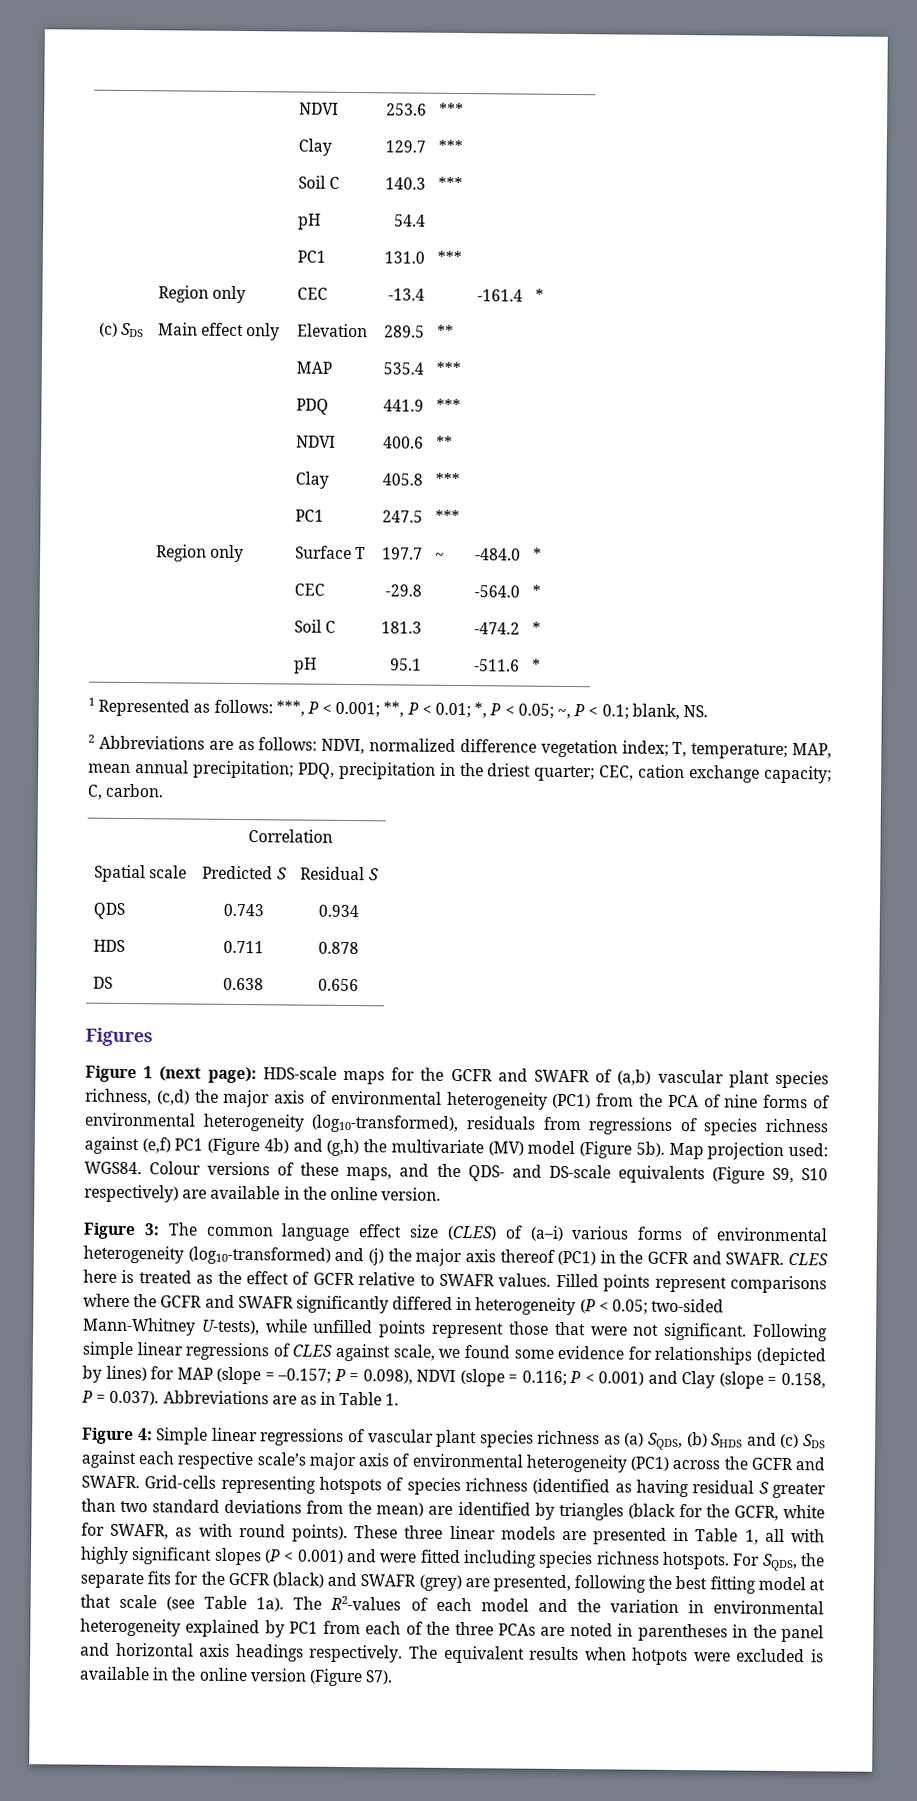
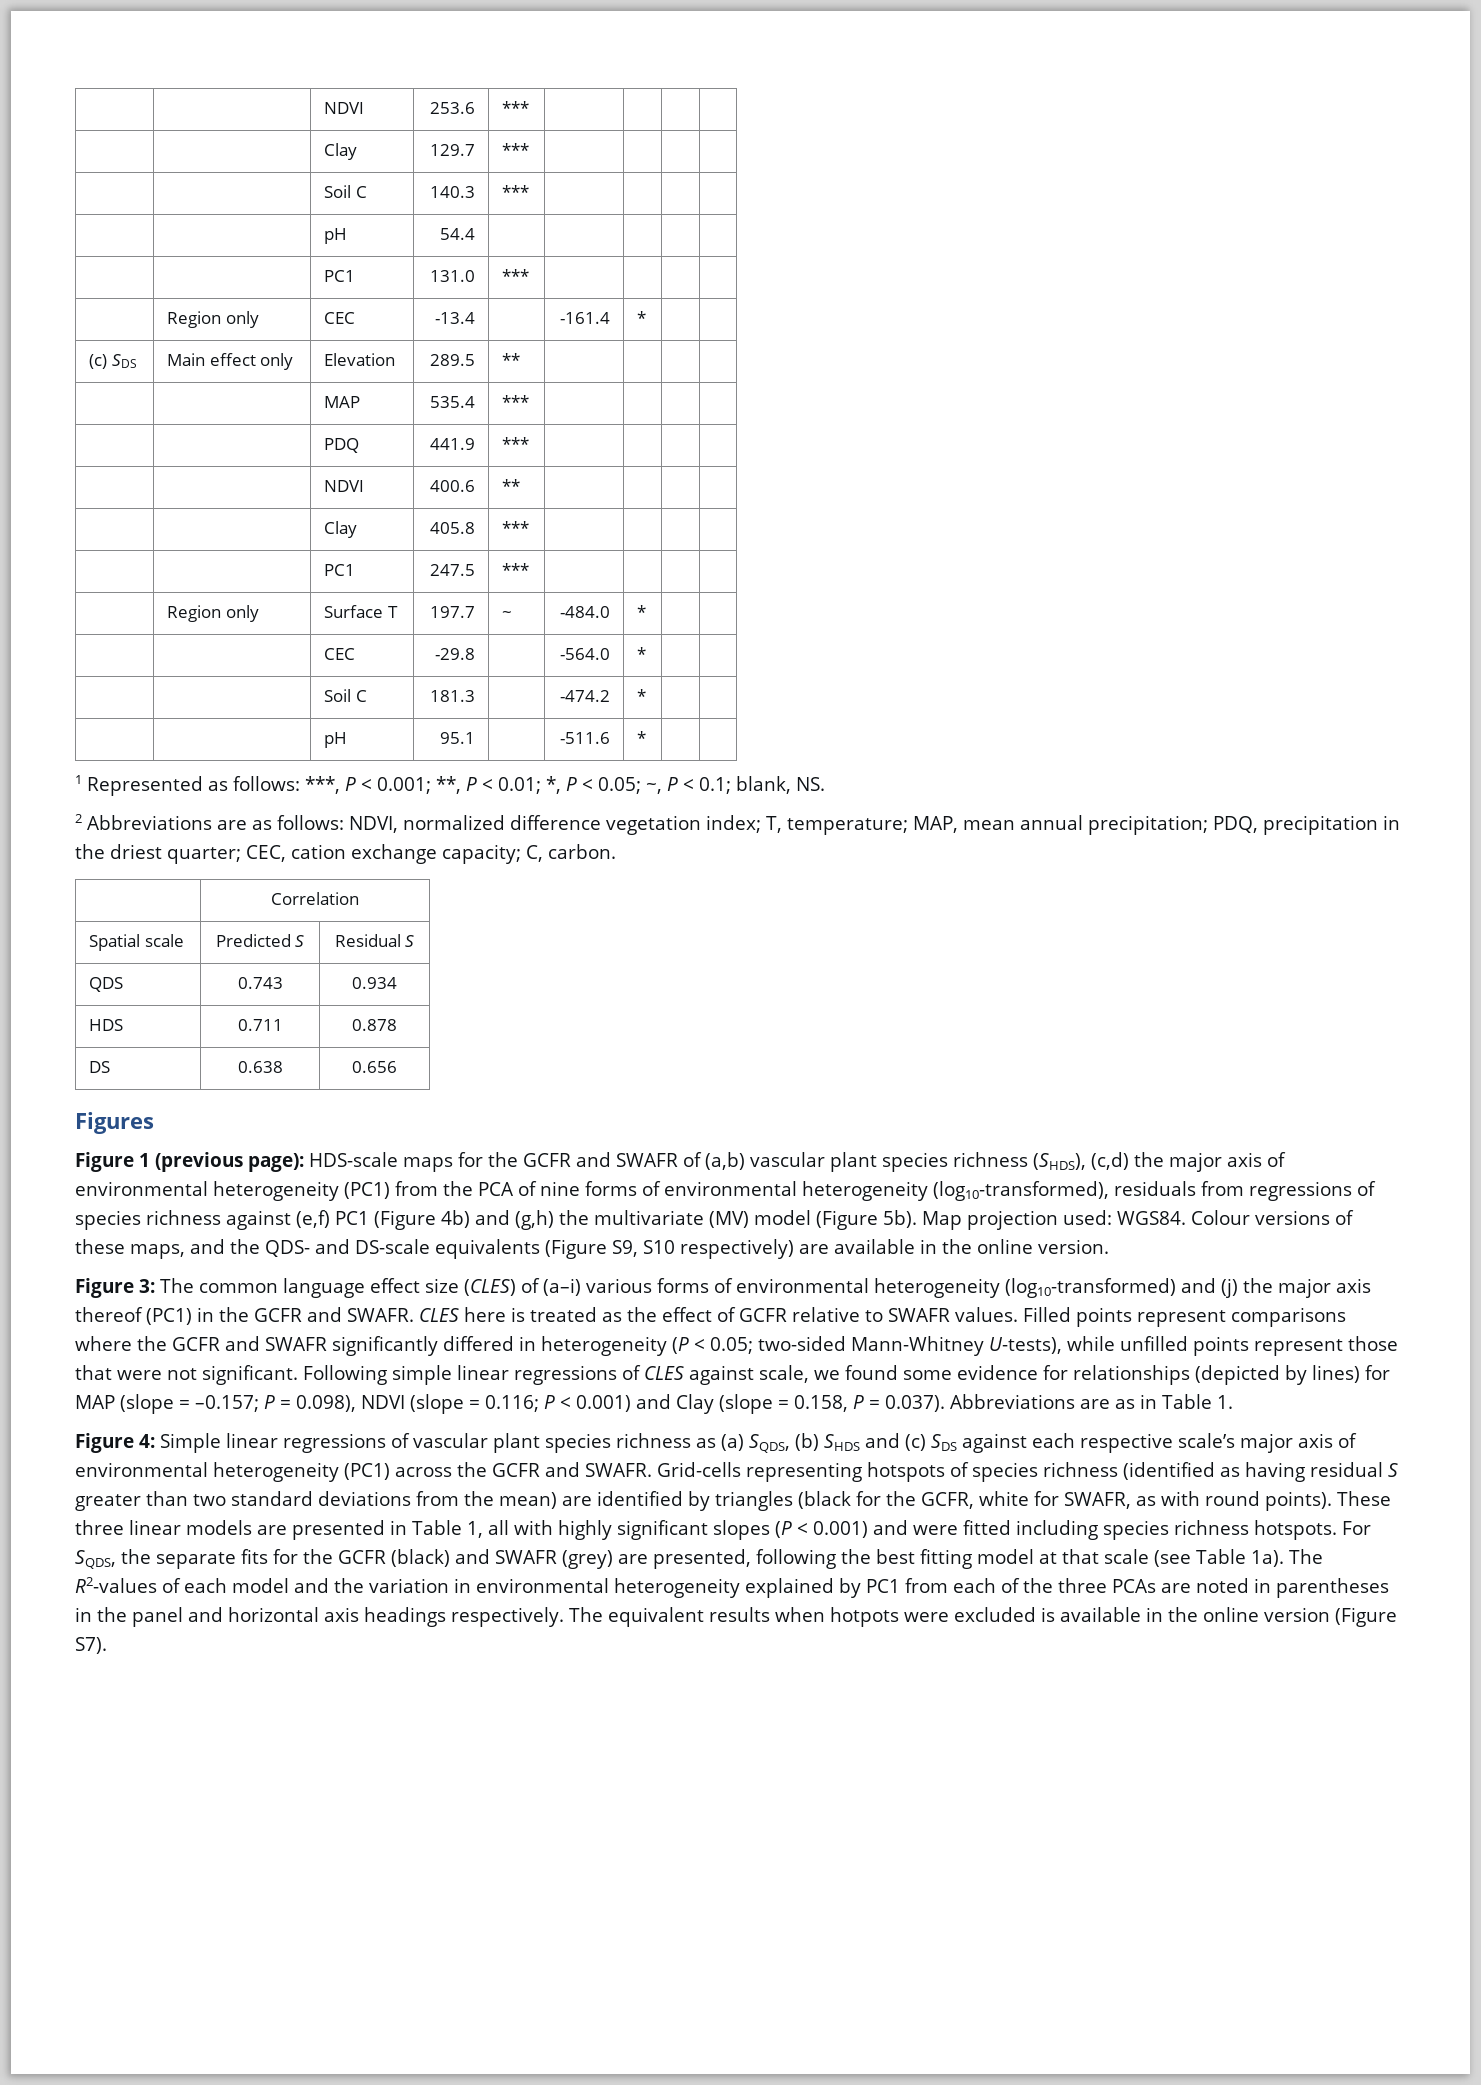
[159,1066,202,1082] (next -> [155,1152,243,1172] (previous
[85,1088,152,1106] richness, -> [952,1152,1086,1170] richness (SHDS),

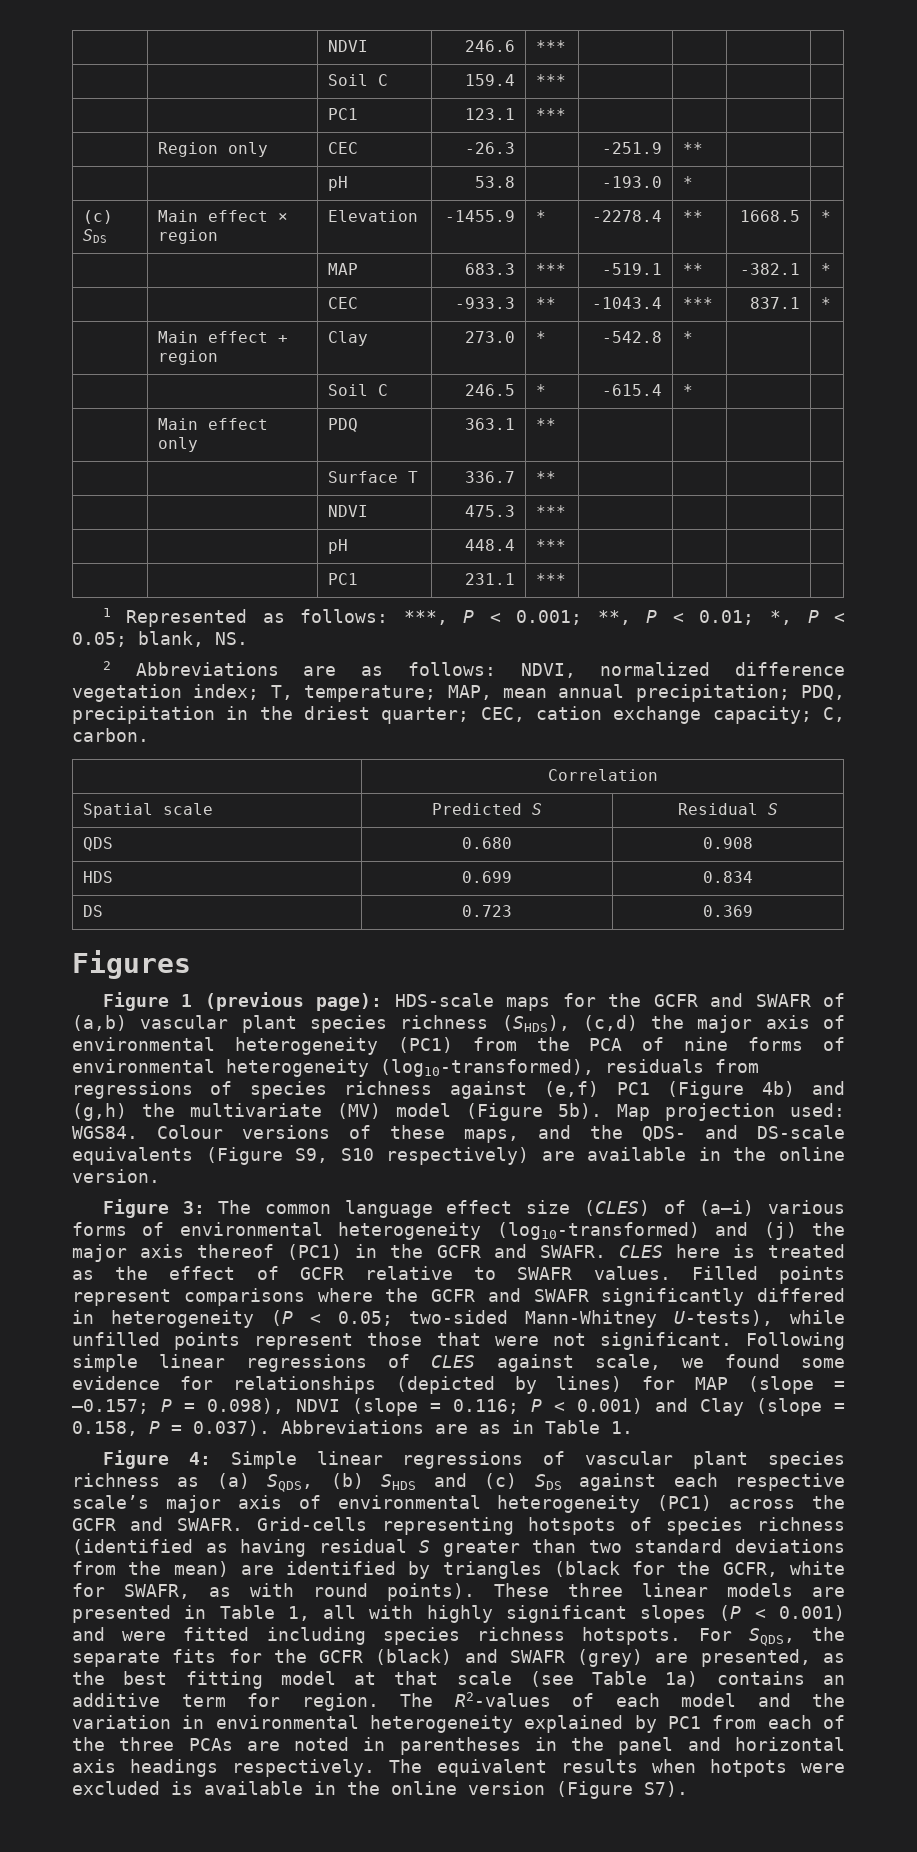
[324,102,365,114] [429,102,475,114] [502,101,530,114] [324,143,358,160] [429,144,475,156] | | NDVI | 253.6 | *** | | | | // | | Clay | 129.7 -> [328,40,369,52] [464,40,515,52] | | NDVI | 246.6
[429,186,475,198] [502,185,530,198] [324,228,348,244] [439,228,475,240] [324,270,356,282] [429,270,475,282] 140.3 | *** | | | | // | | pH | 54.4 | | | | | // | | PC1 | 131.0 -> [464,74,515,86] [536,74,567,86] [328,108,359,120] [464,108,515,120] 159.4 | *** | | | | // | | PC1 | 123.1
[434,312,475,324] [559,312,610,324] -13.4 | | -161.4 -> [464,142,515,154] [601,142,662,154] [683,142,704,154] [328,176,349,191] [474,176,515,188] [601,176,662,188] -26.3 | | -251.9 | ** | | // | | pH | 53.8 | | -193.0
[260,353,294,370] only -> [278,213,289,222] [158,229,219,244] × region
[429,354,475,366] [502,353,521,366] [324,396,361,408] [429,396,475,408] [502,395,530,408] [324,438,360,453] [429,438,475,450] [502,437,530,450] [324,480,365,492] [429,480,475,492] [502,479,521,492] [324,521,358,538] [429,522,475,534] [502,521,530,534] [324,564,356,576] [429,564,475,576] [502,563,530,576] [167,605,259,622] [324,605,398,618] [429,606,475,618] [502,611,513,618] [559,606,610,618] [637,605,647,618] [324,648,356,660] [434,648,475,660] [559,648,610,660] [637,647,647,660] [324,689,367,702] [429,690,475,702] [559,690,610,702] [637,689,647,702] [324,732,348,748] [439,732,475,744] [559,732,610,744] [637,731,647,744] 289.5 | ** | | | | // | | MAP | 535.4 | *** | | | | // | | PDQ | 441.9 | *** | | | | // | | NDVI | 400.6 | ** | | | | // | | Clay | 405.8 | *** | | | | // | | PC1 | 247.5 | *** | | | | // | Region only | Surface T | 197.7 | ~ | -484.0 | * | | // | | CEC | -29.8 | | -564.0 | * | | // | | Soil C | 181.3 | | -474.2 | * | | // | | pH | 95.1 | | -511.6 | * | | -> [444,210,515,222] [536,210,547,222] [591,210,662,222] [683,210,704,222] [739,210,800,222] [821,210,832,222] [328,263,359,275] [464,263,515,275] [536,263,567,275] [601,263,662,275] [683,263,704,275] [739,263,800,275] [821,263,832,275] [328,297,359,309] [454,297,515,309] [536,297,557,309] [591,297,662,309] [683,297,714,309] [749,297,800,309] [821,297,832,309] [158,331,289,343] [158,350,219,365] [328,331,369,346] [464,331,515,343] [536,331,547,343] [601,331,662,343] [683,331,694,343] [328,384,389,396] [464,384,515,396] [536,384,547,396] [601,384,662,396] [683,384,694,396] [158,418,269,430] [158,437,199,452] [328,418,359,432] [464,418,515,430] [536,418,557,430] [328,471,419,483] [464,471,515,483] [536,471,557,483] [328,505,369,517] [464,505,515,517] [536,505,567,517] [328,539,349,554] [464,539,515,551] [536,539,567,551] [328,573,359,585] [464,573,515,585] [536,573,567,585] -1455.9 | * | -2278.4 | ** | 1668.5 | * // | | MAP | 683.3 | *** | -519.1 | ** | -382.1 | * // | | CEC | -933.3 | ** | -1043.4 | *** | 837.1 | * // | Main effect + region | Clay | 273.0 | * | -542.8 | * | | // | | Soil C | 246.5 | * | -615.4 | * | | // | Main effect only | PDQ | 363.1 | ** | | | | // | | Surface T | 336.7 | ** | | | | // | | NDVI | 475.3 | *** | | | | // | | pH | 448.4 | *** | | | | // | | PC1 | 231.1 | *** | | | |
[646,777,731,794] ~, P < 0.1; -> (127, 639) none
[237,977,283,989] [352,977,397,989] 0.743 | 0.934 -> [461,837,512,849] [703,837,753,849] 0.680 | 0.908
[237,1019,283,1031] [352,1019,397,1031] 0.711 | 0.878 -> [461,871,512,883] [703,871,753,883] 0.699 | 0.834
[237,1061,283,1073] [352,1061,397,1073] 0.638 | 0.656 -> [461,905,512,917] [703,905,753,917] 0.723 | 0.369
[755,1549,836,1569] following -> [822,1653,845,1663] as
[1250,1550,1284,1567] 1a). -> [665,1671,845,1687] [72,1693,379,1711] 1a) contains an additive term for region.

